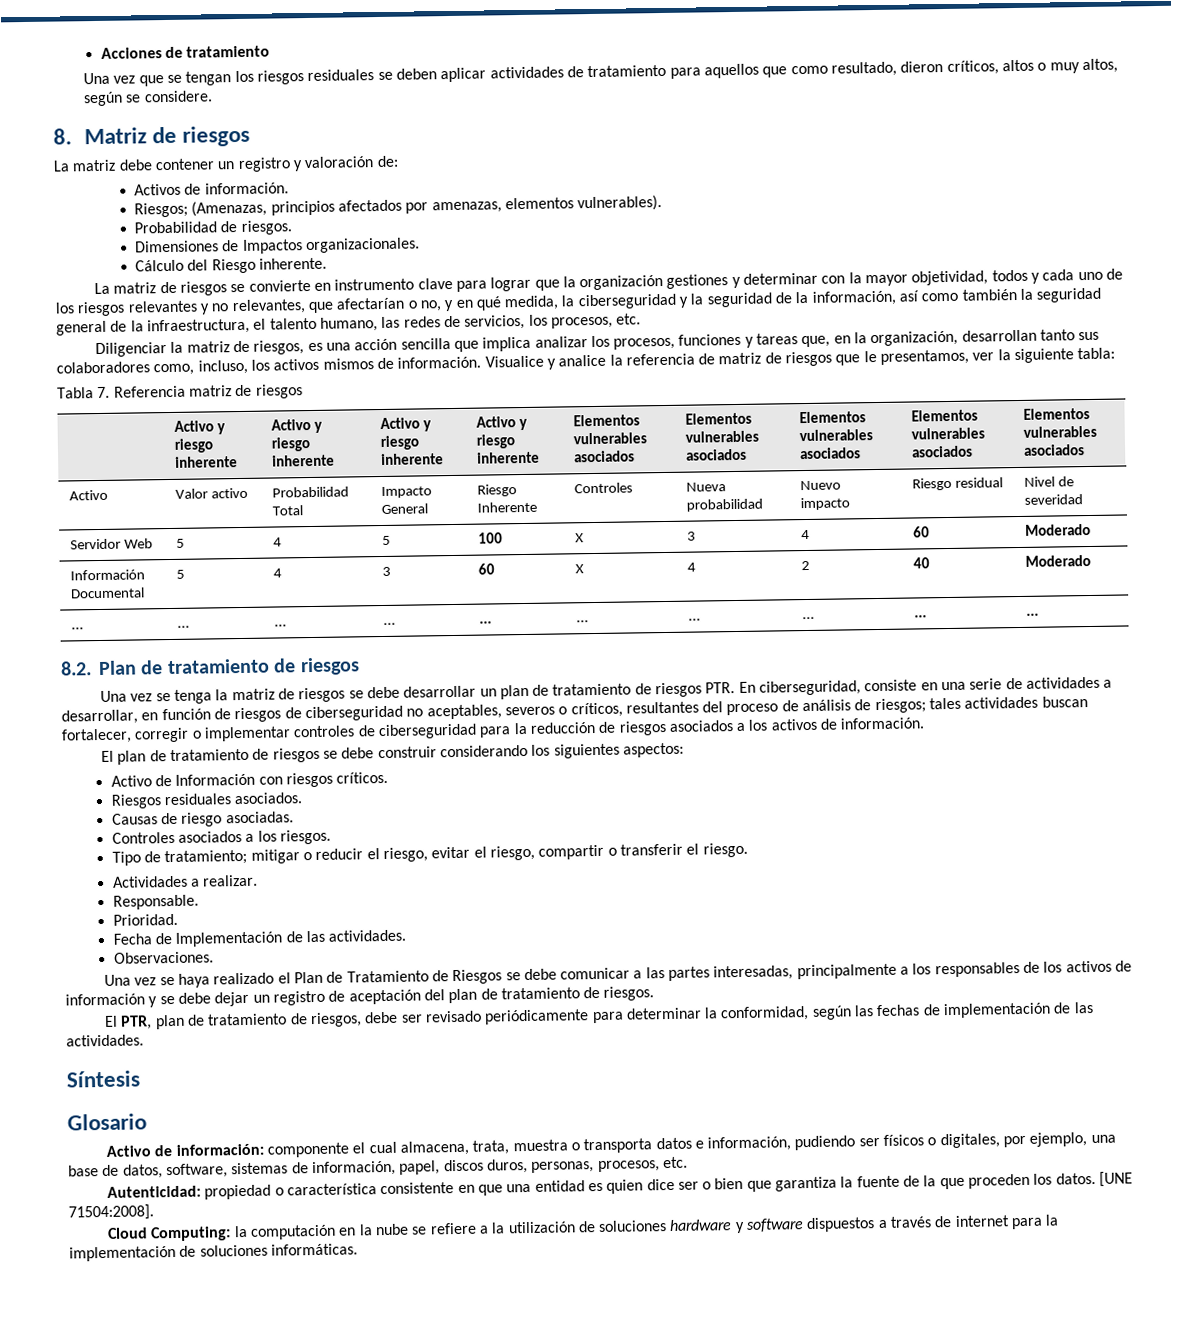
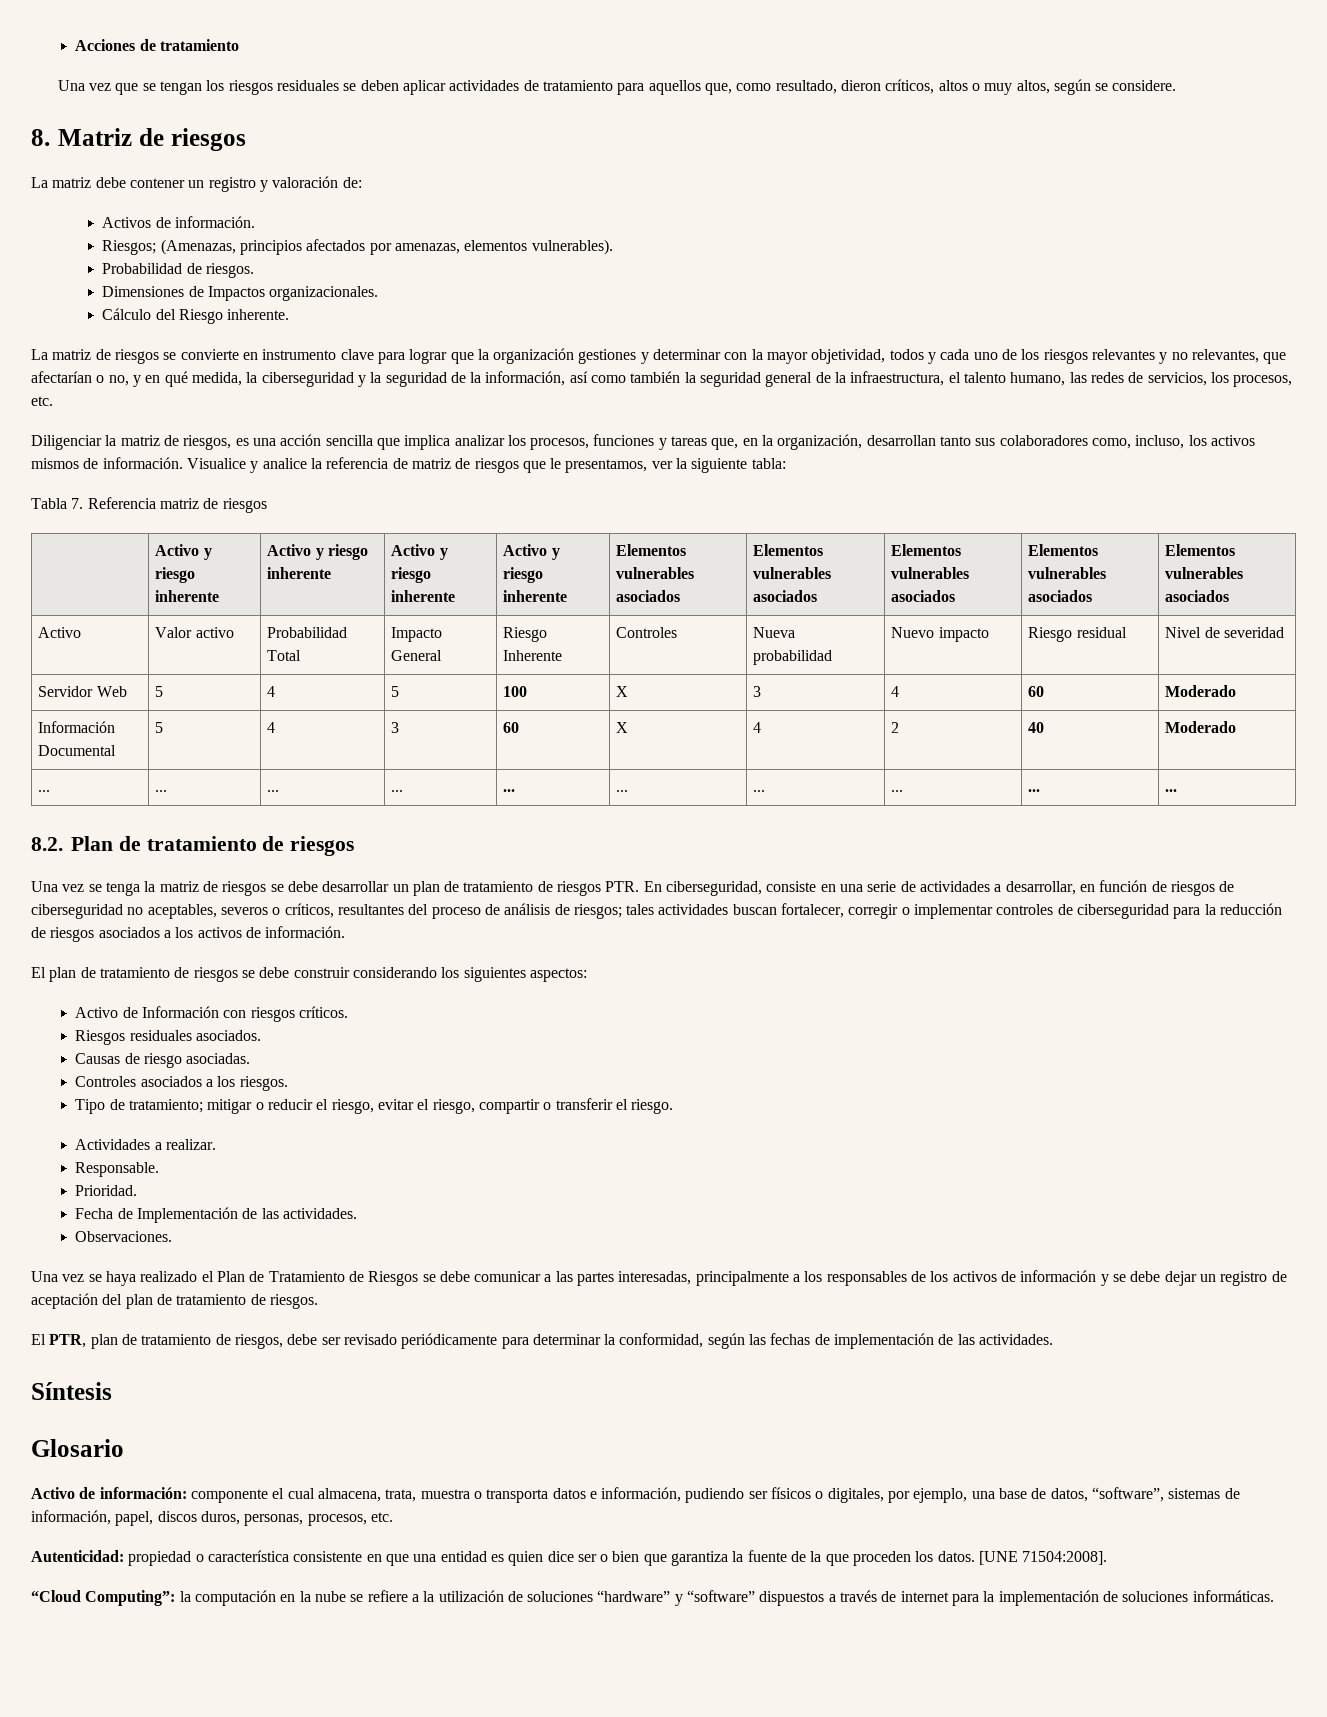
[762,66,788,78] que -> [704,83,732,95] que,
[165,1163,228,1179] software, -> [1092,1487,1165,1502] “software”,
[107,1226,232,1242] Cloud Computing: -> [31,1590,176,1606] “Cloud Computing”:
[669,1218,805,1234] hardware y software -> [597,1590,756,1606] “hardware” y “software”

